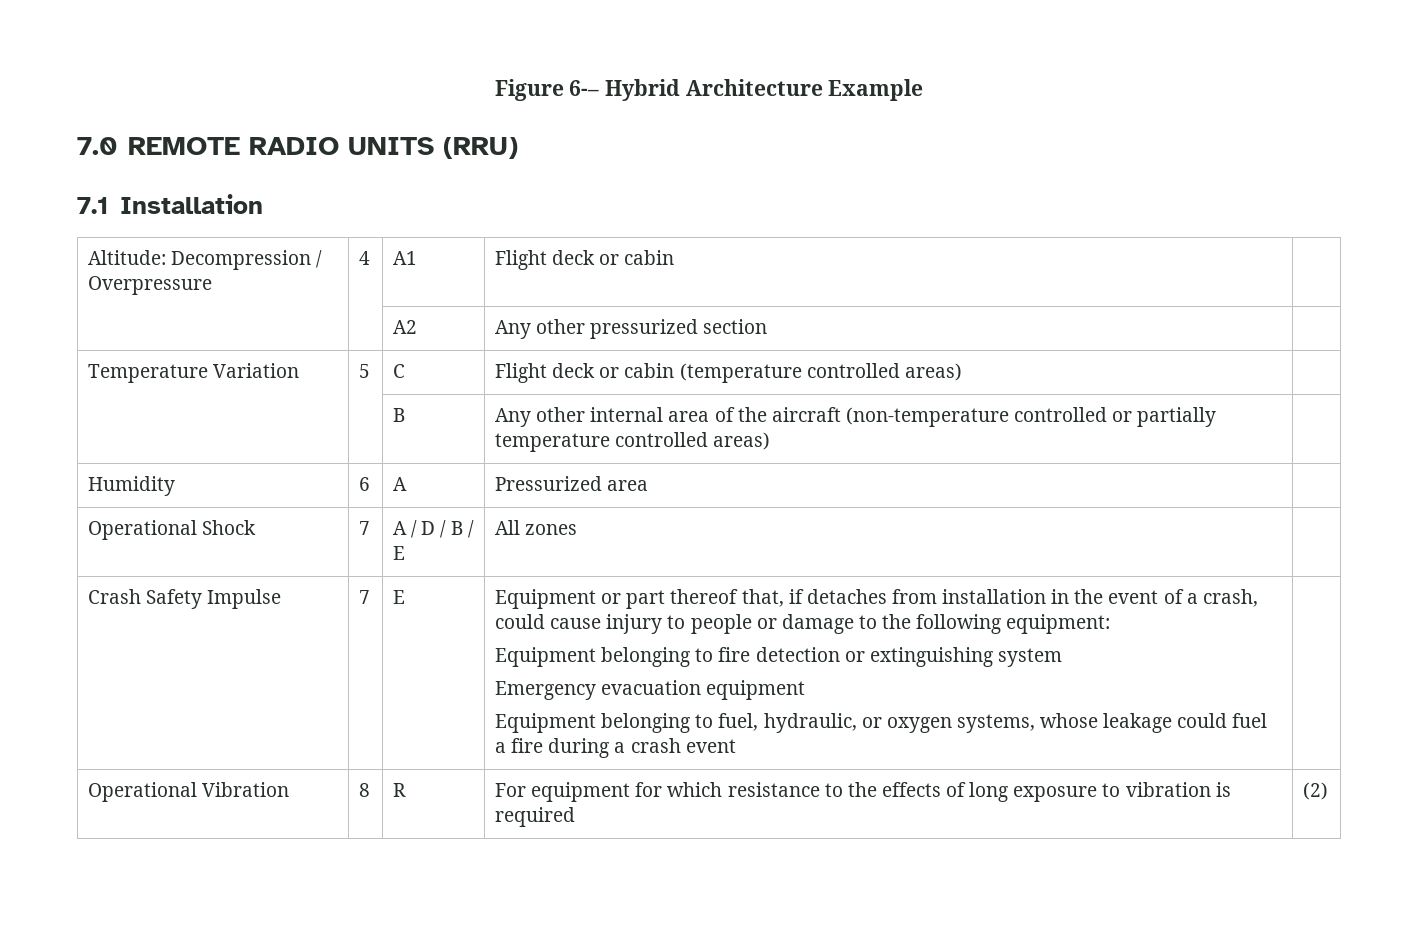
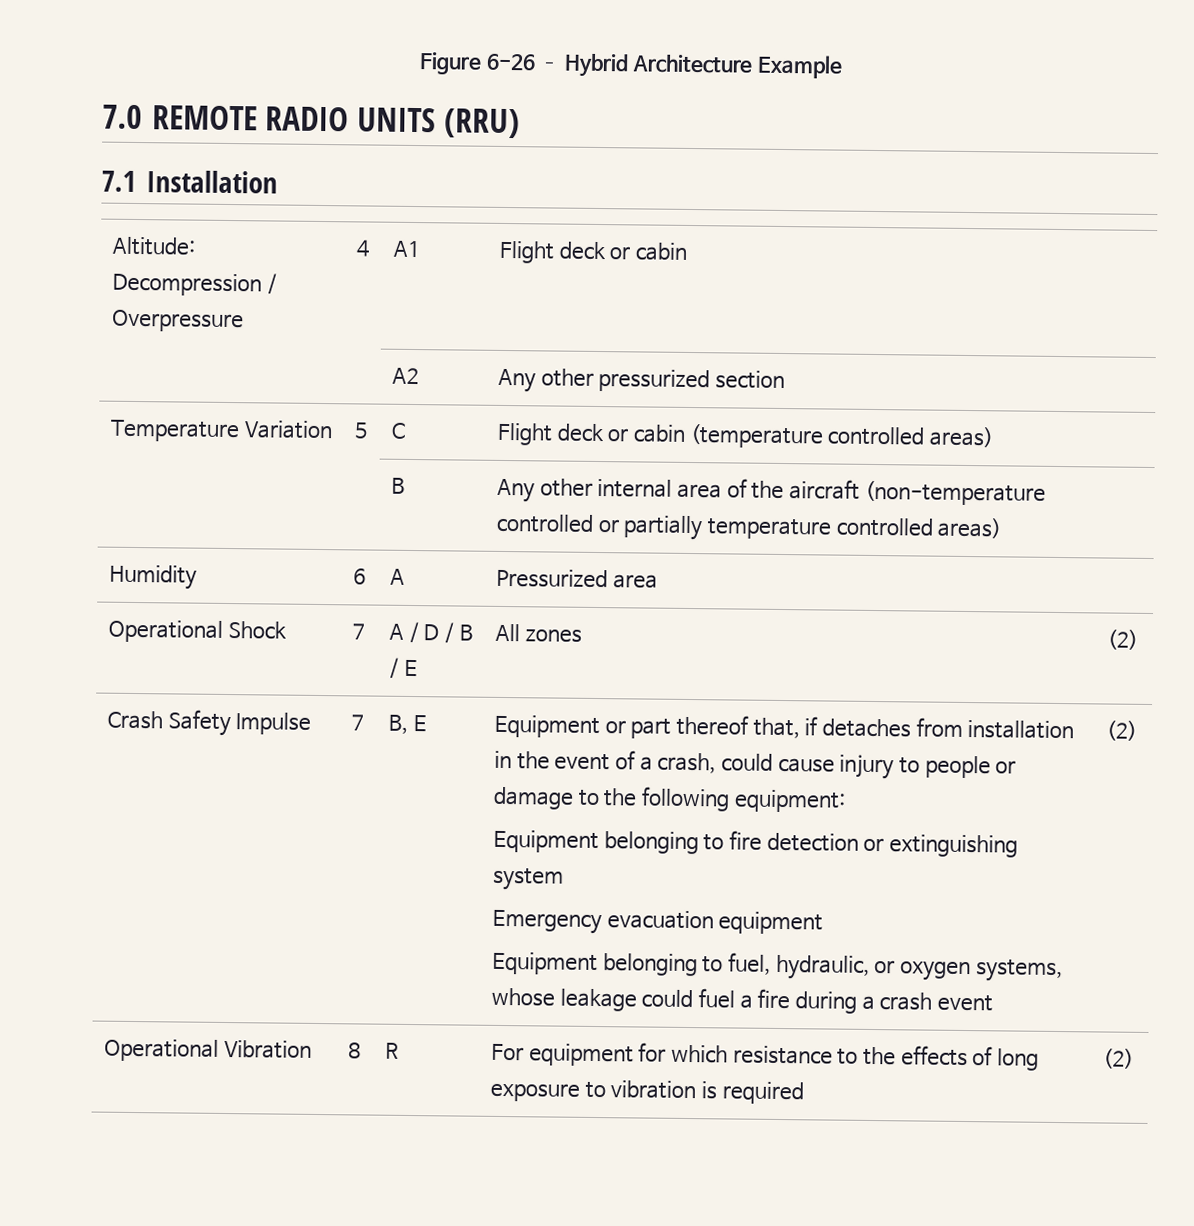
[569,80,600,96] 6-– -> [485,53,560,71] 6-26 –
(578, 529) none -> [1107,629,1139,650] (2)
(370, 597) none -> [388,714,409,734] B,
(736, 746) none -> [1106,720,1138,741] (2)

